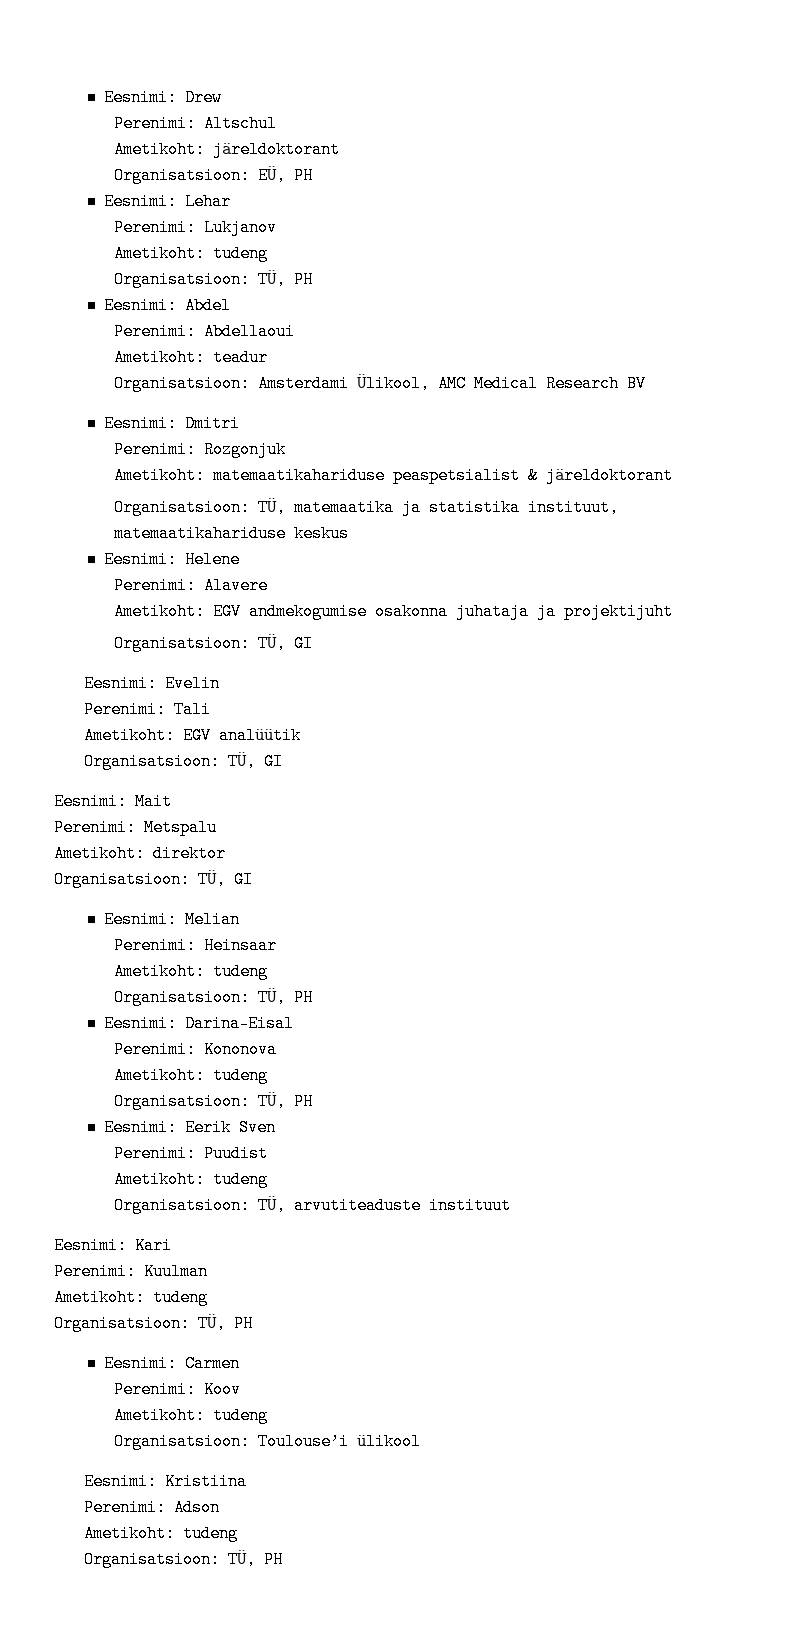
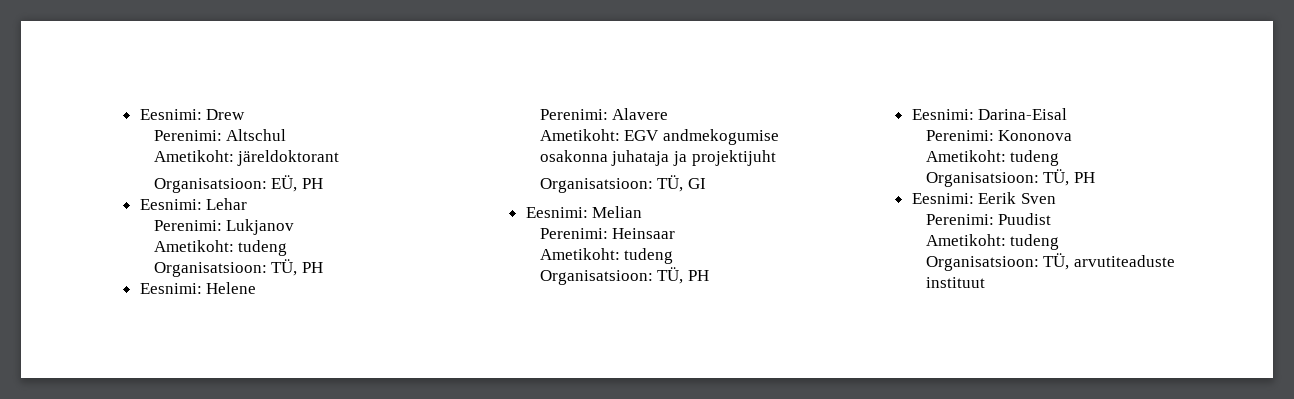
[103,297,231,314] [114,323,296,340] [114,349,269,366] [114,374,647,392] [103,415,240,432] [114,441,287,458] [114,467,674,484] [114,498,620,516] [114,525,350,542] // Eesnimi: Abdel // Perenimi: Abdellaoui // Ametikoht: teadur // Organisatsioon: Amsterdami Ülikool, AMC Medical Research BV // Eesnimi: Dmitri // Perenimi: Rozgonjuk // Ametikoht: matemaatikahariduse peaspetsialist & järeldoktorant // Organisatsioon: TÜ, matemaatika ja statistika instituut, matemaatikahariduse keskus -> (324, 267) none
[84,675,221,692] [84,701,212,718] [84,727,302,744] [84,752,284,770] [54,793,172,810] [54,819,217,836] [54,845,226,862] [54,870,253,888] // Eesnimi: Evelin // Perenimi: Tali // Ametikoht: EGV analüütik // Organisatsioon: TÜ, GI // Eesnimi: Mait // Perenimi: Metspalu // Ametikoht: direktor // Organisatsioon: TÜ, GI -> (707, 183) none
[54,1237,172,1254] [54,1263,208,1280] [54,1289,208,1306] [54,1314,253,1332] [103,1355,240,1372] [114,1381,242,1398] [114,1407,269,1424] [114,1433,422,1450] [84,1473,248,1490] [84,1499,221,1516] [84,1525,239,1542] [84,1550,284,1568] // Eesnimi: Kari // Perenimi: Kuulman // Ametikoht: tudeng // Organisatsioon: TÜ, PH // Eesnimi: Carmen // Perenimi: Koov // Ametikoht: tudeng // Organisatsioon: Toulouse’i ülikool // Eesnimi: Kristiina // Perenimi: Adson // Ametikoht: tudeng // Organisatsioon: TÜ, PH -> (985, 282) none

